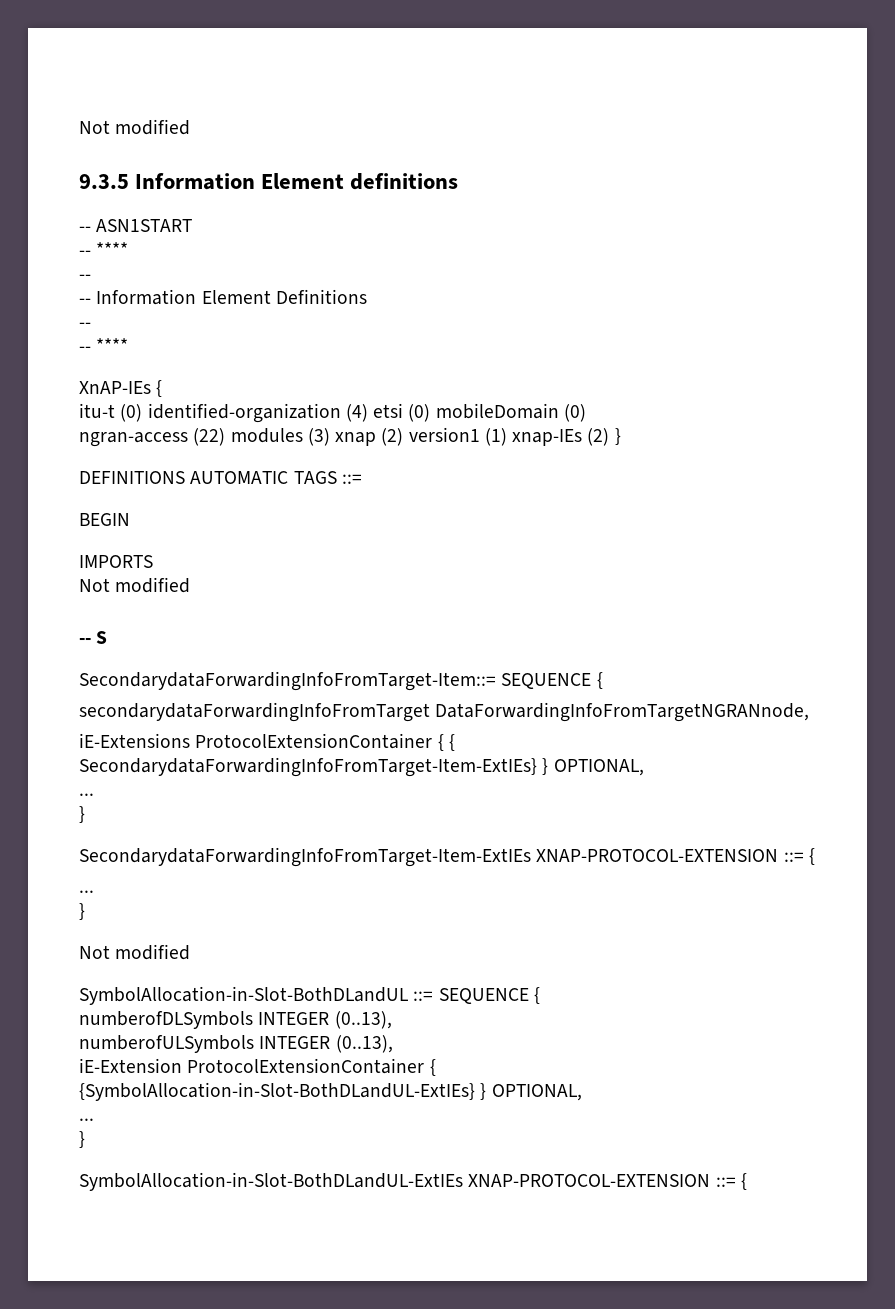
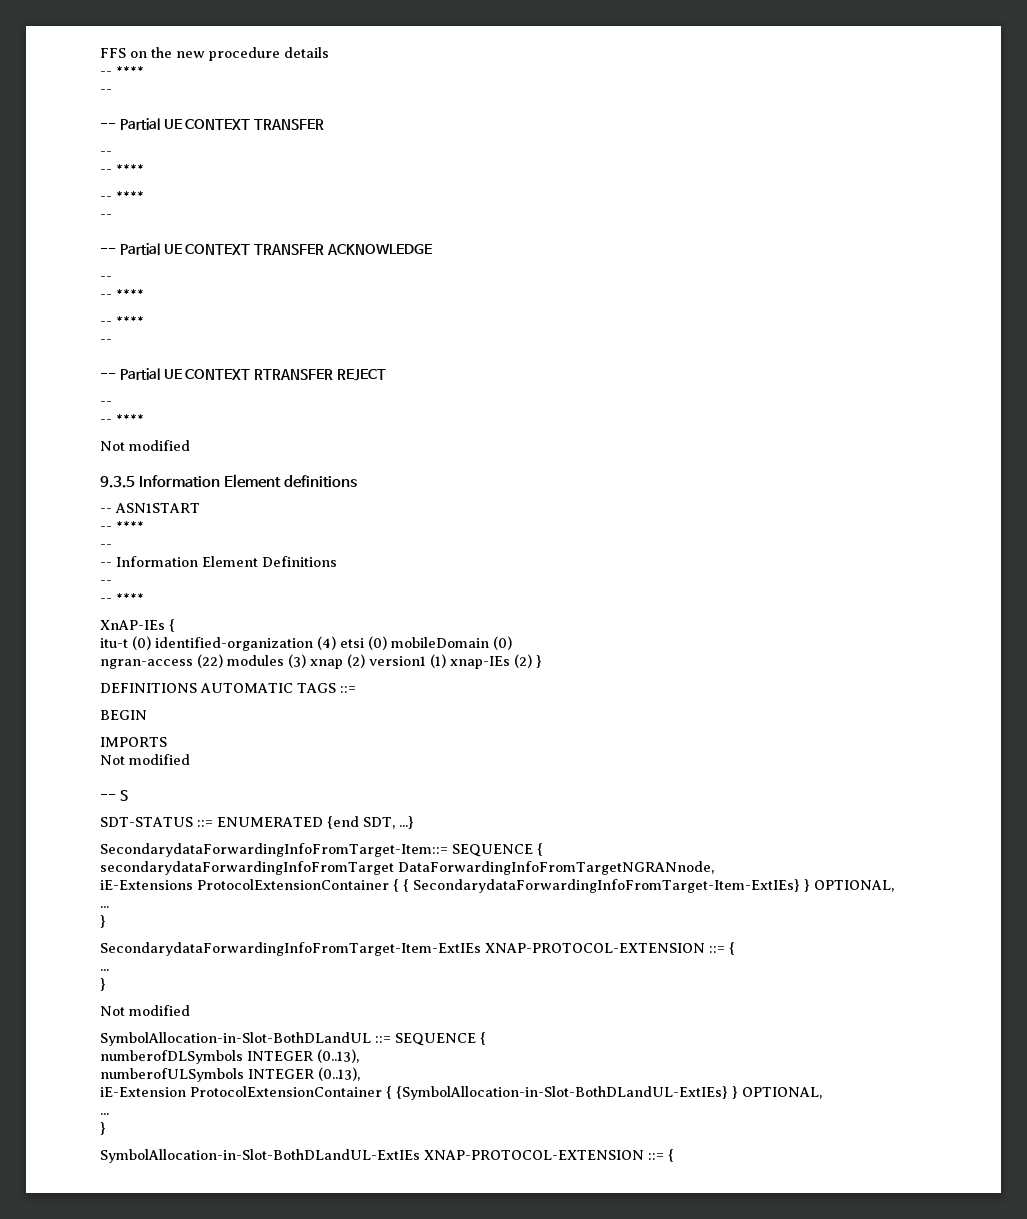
(79, 127) none -> [100,47,329,61] [100,66,144,76] [100,89,112,94] [100,118,325,130] [100,151,112,156] [100,164,144,174] [100,191,144,201] [100,214,112,219] [100,243,432,255] [100,276,112,281] [100,289,144,299] [100,316,144,326] [100,339,112,344] [100,368,386,381] [100,401,112,406] [100,414,144,424] FFS on the new procedure details // -- **** // -- // -- Partial UE CONTEXT TRANSFER // -- // -- **** // -- **** // -- // -- Partial UE CONTEXT TRANSFER ACKNOWLEDGE // -- // -- **** // -- **** // -- // -- Partial UE CONTEXT RTRANSFER REJECT // -- // -- **** //
(108, 637) none -> [100,816,414,829] // SDT-STATUS ::= ENUMERATED {end SDT, ...}

